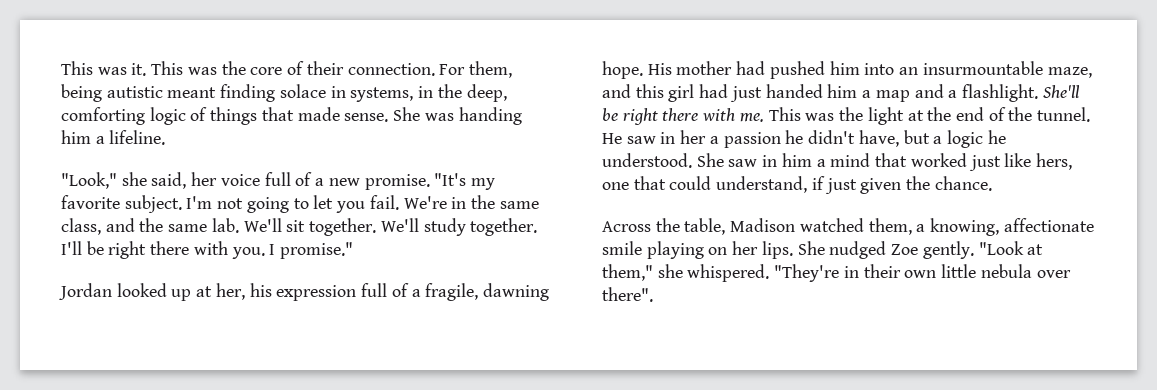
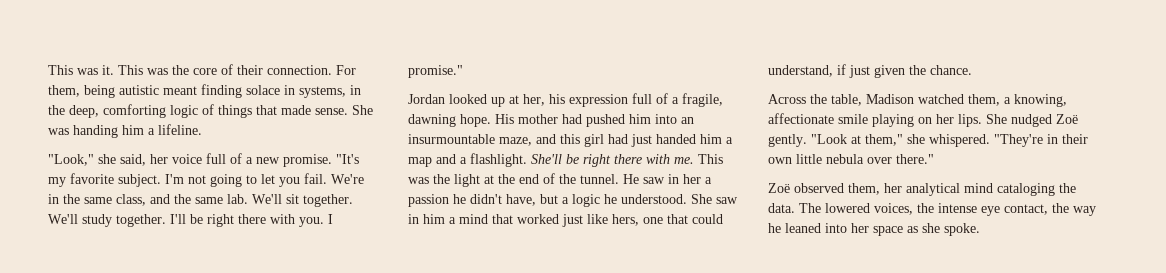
[891,244,919,255] Zoe -> [1056,114,1078,124] Zoë
[602,287,653,302] there". -> [896,154,934,164] [768,183,1076,196] [768,203,1096,216] [768,223,980,236] there." // Zoë observed them, her analytical mind cataloging the data. The lowered voices, the intense eye contact, the way he leaned into her space as she spoke.

